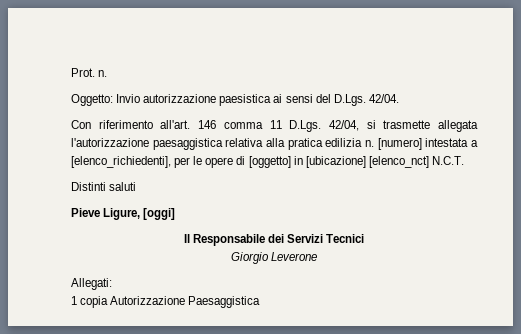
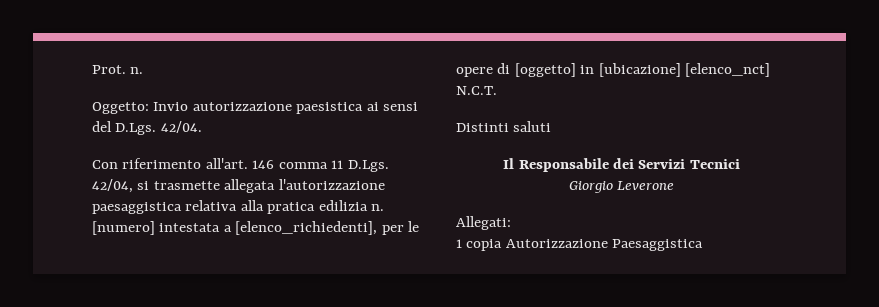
[71,208,176,220] // Pieve Ligure, [oggi] -> (552, 126) none

